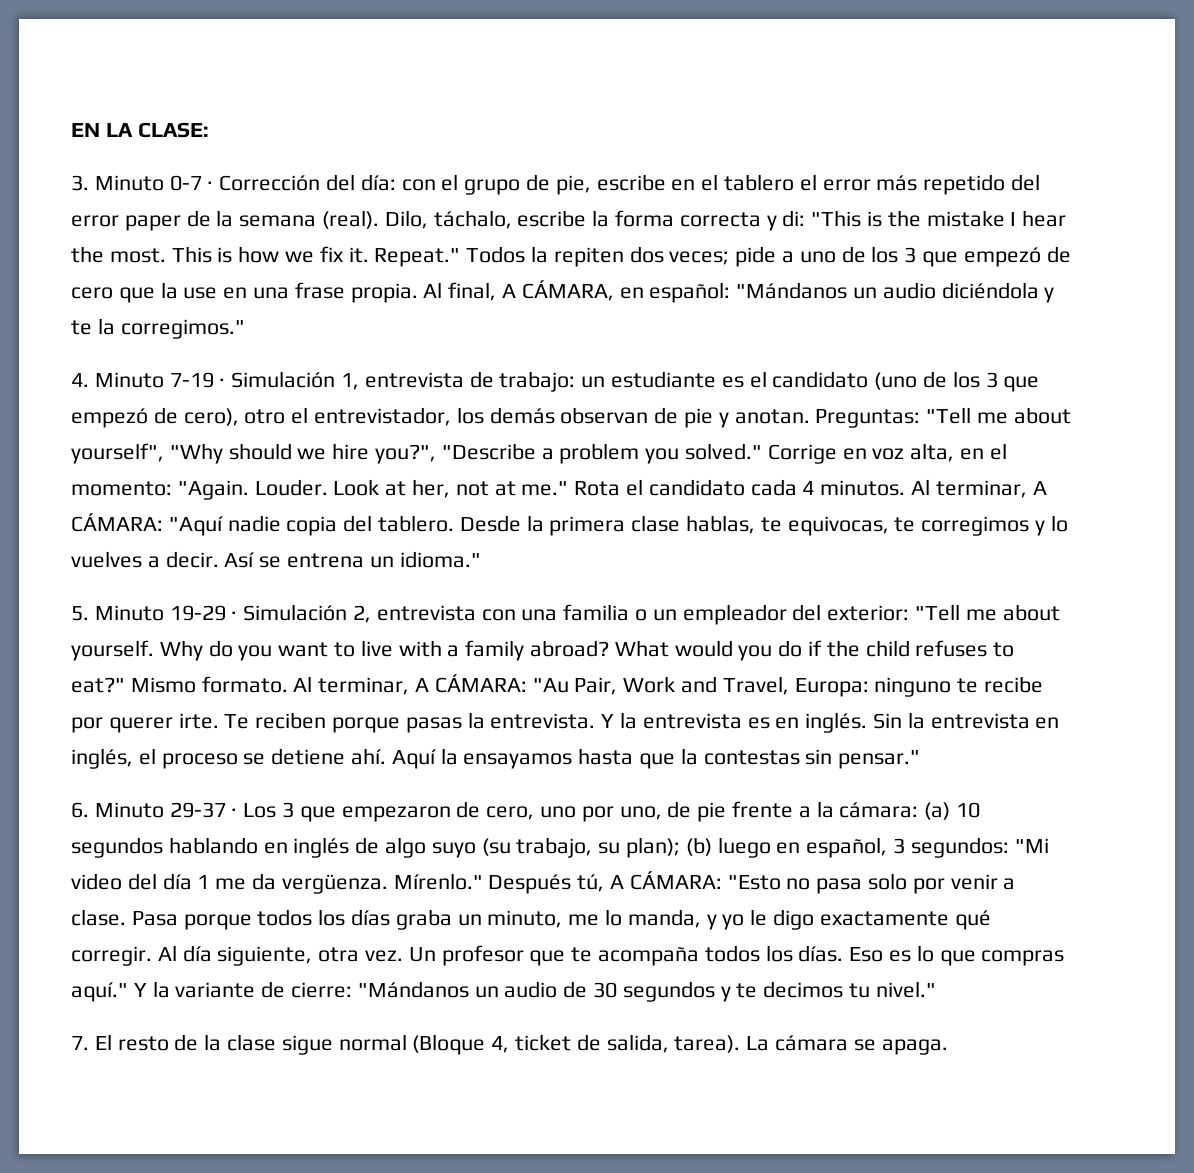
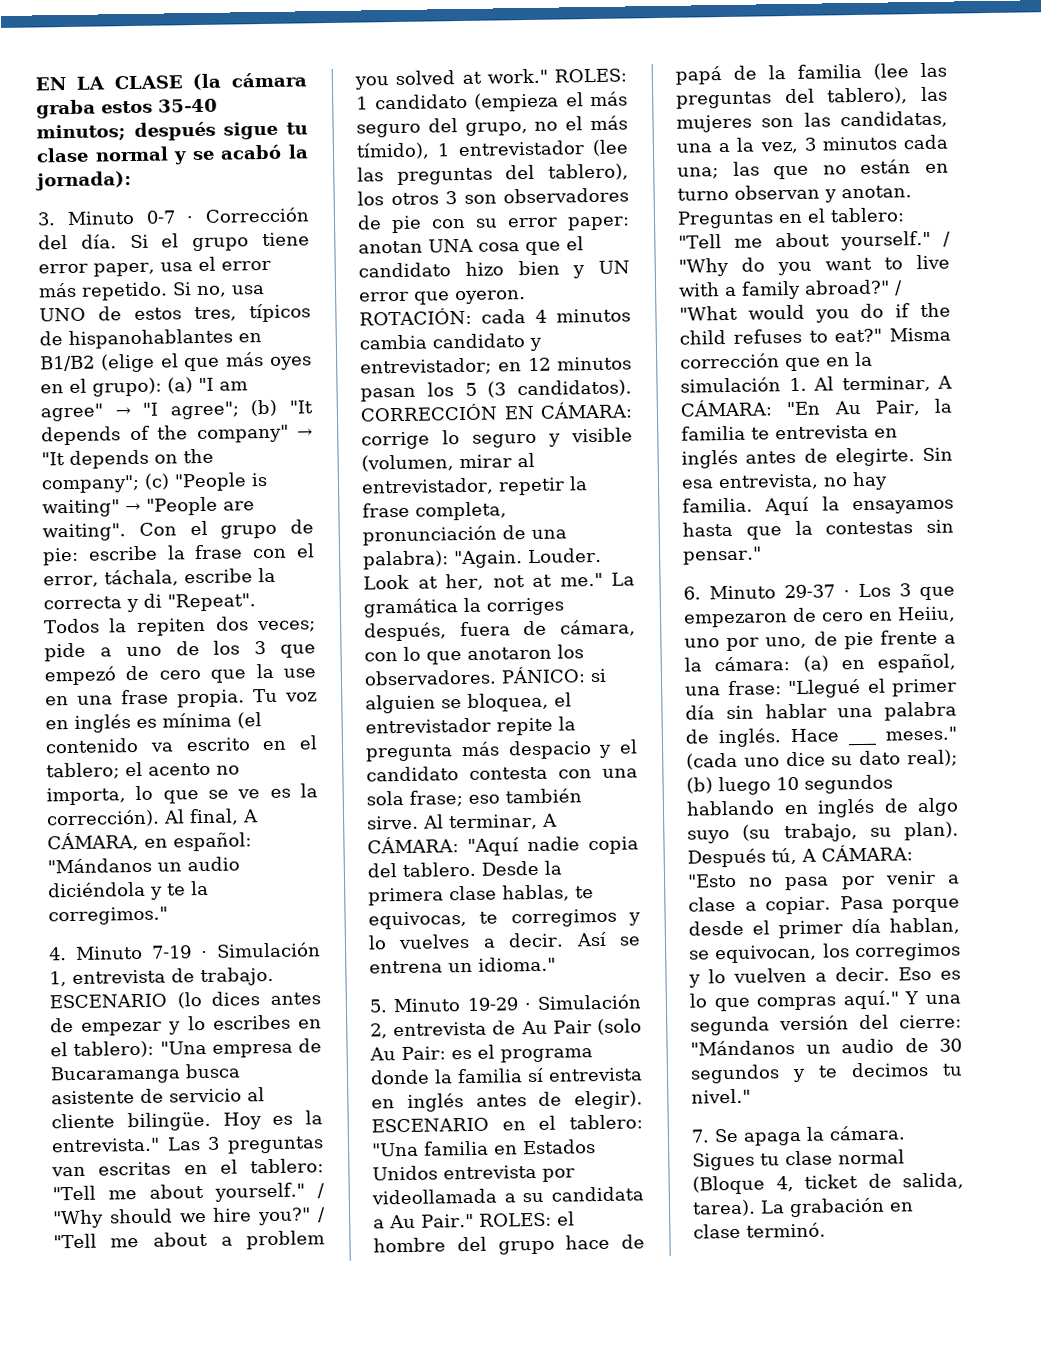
[137,122,209,138] CLASE: -> [113,72,307,91] [36,98,218,119] [36,121,308,142] [36,144,309,165] [35,171,132,191] CLASE (la cámara graba estos 35-40 minutos; después sigue tu clase normal y se acabó la jornada):
[360,174,1041,195] [71,210,1067,231] [71,246,461,267] día: con el grupo de pie, escribe en el tablero el error más repetido del error paper de la semana (real). Dilo, táchalo, escribe la forma correcta y di: "This is the mistake I hear the most. This is how we fix it. Repeat." -> [80,232,310,252] [38,256,271,277] [38,281,265,301] [39,303,311,323] [39,328,262,349] [40,352,312,373] [40,377,248,397] [40,399,313,422] [41,424,313,446] [41,448,214,469] [41,472,268,494] [42,496,255,518] [42,519,314,542] [42,543,315,566] [43,567,276,588] [43,593,256,613] día. Si el grupo tiene error paper, usa el error más repetido. Si no, usa UNO de estos tres, típicos de hispanohablantes en B1/B2 (elige el que más oyes en el grupo): (a) "I am agree" → "I agree"; (b) "It depends of the company" → "It depends on the company"; (c) "People is waiting" → "People are waiting". Con el grupo de pie: escribe la frase con el error, táchala, escribe la correcta y di "Repeat".
(418, 293) none -> [253,688,317,703] [45,712,262,733] [45,735,318,754] [46,761,240,780] [46,783,318,806] [46,809,160,828] Tu voz en inglés es mínima (el contenido va escrito en el tablero; el acento no importa, lo que se ve es la corrección).
[499,371,1040,392] [71,407,1071,428] [71,443,164,464] trabajo: un estudiante es el candidato (uno de los 3 que empezó de cero), otro el entrevistador, los demás observan de pie y anotan. Preguntas: "Tell me about yourself", -> [200,966,274,987] [49,991,321,1009] [50,1014,322,1036] [50,1038,322,1058] [50,1063,240,1085] [51,1087,265,1105] [51,1110,323,1132] [51,1136,324,1154] [51,1158,324,1177] [52,1182,325,1202] trabajo. ESCENARIO (lo dices antes de empezar y lo escribes en el tablero): "Una empresa de Bucaramanga busca asistente de servicio al cliente bilingüe. Hoy es la entrevista." Las 3 preguntas van escritas en el tablero: "Tell me about yourself." /
[375,443,1007,464] [71,481,172,496] you?", "Describe a problem you solved." Corrige en voz alta, en el momento: -> [257,1207,327,1226] [53,1230,325,1250] [354,68,627,90] [356,91,628,112] [356,115,628,138] [356,139,629,160] [357,163,629,185] [357,187,629,206] [357,215,630,234] [358,236,584,256] [358,260,630,279] [359,290,526,305] [359,307,631,326] [359,333,542,351] [360,356,632,376] [360,379,632,402] [360,401,633,422] [361,427,633,450] [361,452,535,472] [361,476,588,496] [362,501,507,521] [362,525,567,546] [363,550,449,570] you?" / "Tell me about a problem you solved at work." ROLES: 1 candidato (empieza el más seguro del grupo, no el más tímido), 1 entrevistador (lee las preguntas del tablero), los otros 3 son observadores de pie con su error paper: anotan UNA cosa que el candidato hizo bien y UN error que oyeron. ROTACIÓN: cada 4 minutos cambia candidato y entrevistador; en 12 minutos pasan los 5 (3 candidatos). CORRECCIÓN EN CÁMARA: corrige lo seguro y visible (volumen, mirar al entrevistador, repetir la frase completa, pronunciación de una palabra):
[574,479,906,496] Rota el candidato cada 4 minutos. -> [611,572,635,586] [363,597,564,618] [364,619,636,642] [364,644,584,665] [364,666,607,686] [365,692,572,714] [365,716,576,736] [365,739,638,762] [366,766,638,782] [366,788,582,807] [367,815,419,830] La gramática la corriges después, fuera de cámara, con lo que anotaron los observadores. PÁNICO: si alguien se bloquea, el entrevistador repite la pregunta más despacio y el candidato contesta con una sola frase; eso también sirve.
[481,604,1060,625] [71,640,203,661] con una familia o un empleador del exterior: "Tell me about yourself. Why -> [492,1018,642,1036] [369,1044,593,1063] [370,1067,643,1085] [371,1090,643,1112] [371,1114,643,1133] [372,1139,596,1157] [372,1164,575,1182] [371,1186,644,1205] [373,1211,575,1229] [373,1234,645,1255] [675,62,947,85] [676,86,948,109] [676,110,948,133] [676,134,948,154] [677,159,949,180] [677,184,912,203] [677,207,905,229] [678,230,951,251] [678,257,729,277] de Au Pair (solo Au Pair: es el programa donde la familia sí entrevista en inglés antes de elegir). ESCENARIO en el tablero: "Una familia en Estados Unidos entrevista por videollamada a su candidata a Au Pair." ROLES: el hombre del grupo hace de papá de la familia (lee las preguntas del tablero), las mujeres son las candidatas, una a la vez, 3 minutos cada una; las que no están en turno observan y anotan. Preguntas en el tablero: "Tell me about yourself." / "Why
[530,640,669,657] abroad? What -> [804,279,903,296] [679,305,738,321] abroad?" / "What
[130,674,1044,697] [71,712,1060,733] [71,748,387,769] Mismo formato. Al terminar, A CÁMARA: "Au Pair, Work and Travel, Europa: ninguno te recibe por querer irte. Te reciben porque pasas la entrevista. Y la entrevista es en inglés. Sin la entrevista en inglés, el proceso se detiene ahí. -> [889,327,951,342] [680,351,873,372] [680,375,953,393] [680,398,952,417] [681,424,898,441] [681,447,953,469] [681,471,888,491] [682,497,753,513] Misma corrección que en la simulación 1. Al terminar, A CÁMARA: "En Au Pair, la familia te entrevista en inglés antes de elegirte. Sin esa entrevista, no hay familia.
[486,806,535,820] cero, -> [821,606,956,623] cero en Heiiu,
(951, 811) none -> [840,653,956,673] [685,678,957,699] [685,701,957,721] [685,726,957,748] [686,749,958,770] [686,776,771,796] en español, una frase: "Llegué el primer día sin hablar una palabra de inglés. Hace ___ meses." (cada uno dice su dato real); (b) luego
[626,837,1049,858] [71,873,483,894] plan); (b) luego en español, 3 segundos: "Mi video del día 1 me da vergüenza. Mírenlo." -> [904,821,959,841] plan).
[868,873,908,890] solo -> (830, 883) none
[71,909,991,930] [71,945,844,966] clase. Pasa porque todos los días graba un minuto, me lo manda, y yo le digo exactamente qué corregir. Al día siguiente, otra vez. Un profesor que te acompaña todos los días. -> [688,895,960,915] [688,917,960,939] [689,942,961,964] [688,966,891,988] clase a copiar. Pasa porque desde el primer día hablan, se equivocan, los corregimos y lo vuelven a decir.
[152,981,286,998] la variante de -> [925,994,961,1005] [690,1014,889,1036] una segunda versión del
[94,1034,333,1055] El resto de la clase sigue -> [714,1125,906,1146] [692,1150,833,1171] Se apaga la cámara. Sigues tu clase
[775,1035,948,1055] cámara se apaga. -> [789,1197,914,1218] [693,1222,826,1239] grabación en clase terminó.

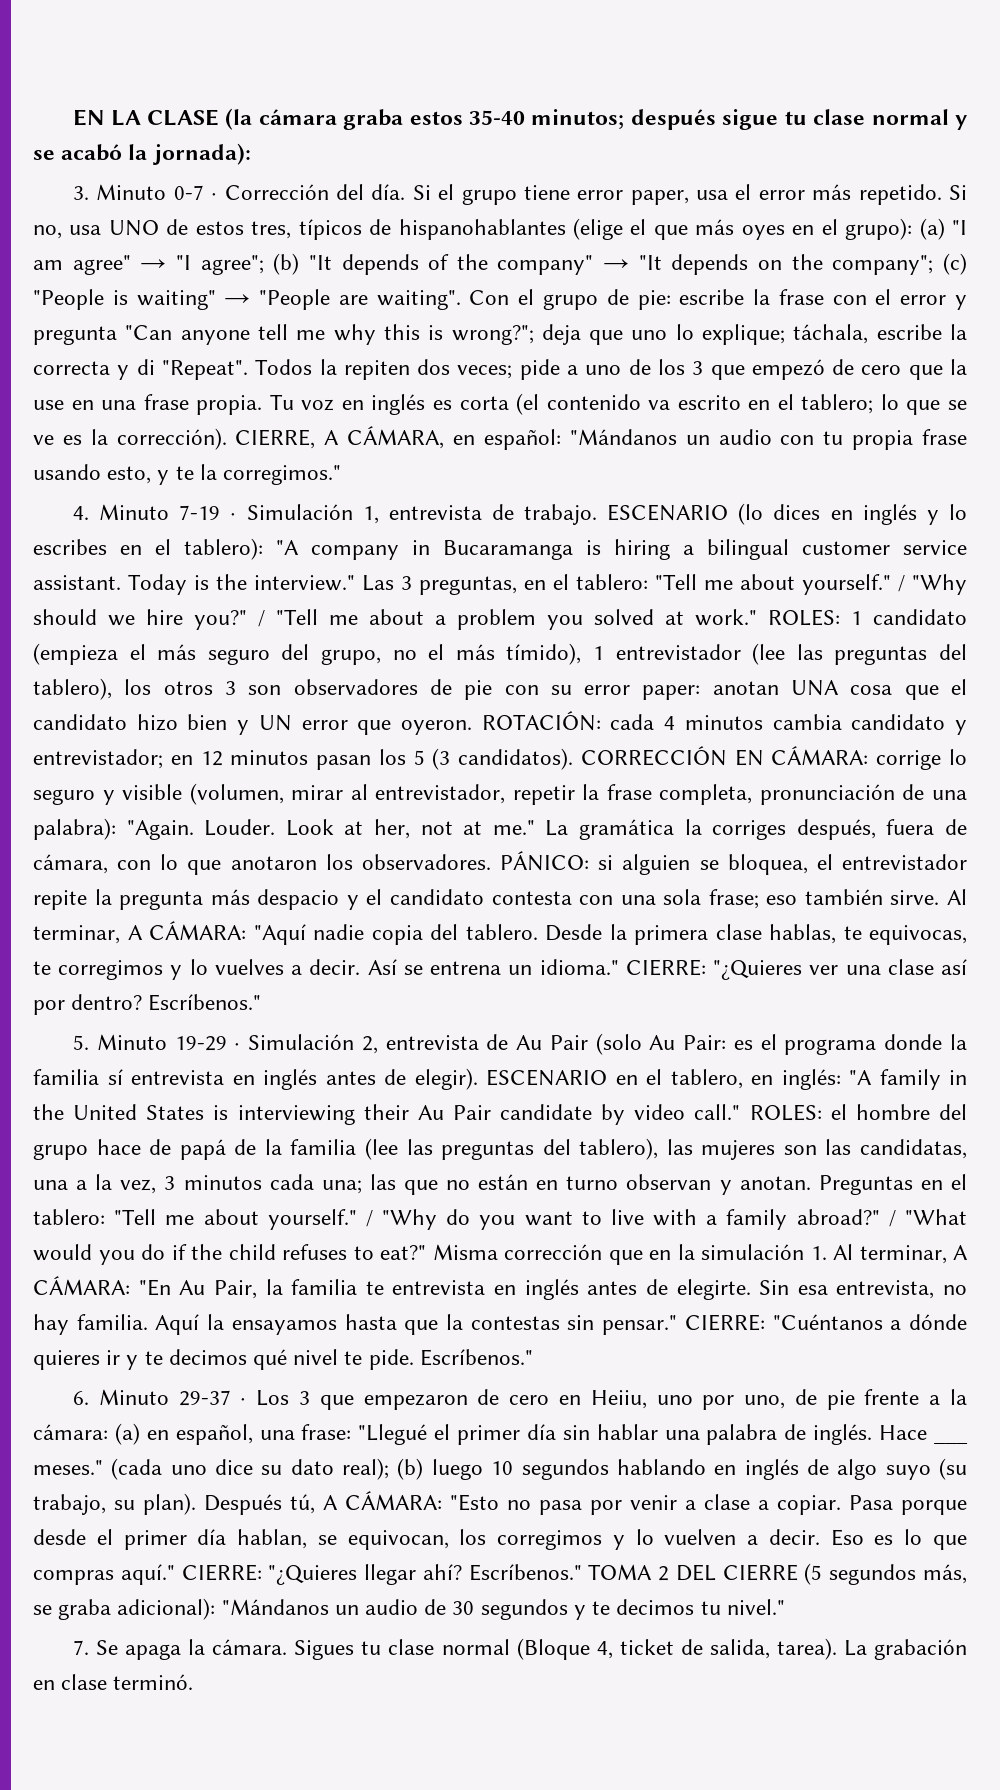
[238,333,262,343] [40,355,95,372] en B1/B2 -> (566, 229) none
[43,575,99,588] error, -> [900,295,968,310] [33,324,786,345] error y pregunta "Can anyone tell me why this is wrong?"; deja que uno lo explique;
[162,712,232,728] mínima -> [459,396,509,410] corta
[125,761,240,777] [46,787,126,806] el acento no importa, -> (874, 404) none
[163,808,239,826] Al final, -> [235,429,316,449] CIERRE,
[48,881,146,898] diciéndola -> [780,429,968,450] [33,464,152,484] con tu propia frase usando esto,
[270,992,321,1005] [50,1017,163,1036] antes de empezar -> [830,504,917,525] en inglés
[159,1038,322,1058] [50,1063,240,1085] [51,1087,265,1105] [51,1110,323,1132] [51,1136,324,1154] [51,1161,172,1177] "Una empresa de Bucaramanga busca asistente de servicio al cliente bilingüe. Hoy es la entrevista." Las 3 preguntas van escritas -> [276,539,967,560] [33,574,517,595] "A company in Bucaramanga is hiring a bilingual customer service assistant. Today is the interview." Las 3 preguntas,
(556, 964) none -> [625,959,968,980] [33,994,262,1015] CIERRE: "¿Quieres ver una clase así por dentro? Escríbenos."
[569,1114,643,1130] [372,1139,596,1157] [372,1164,575,1182] [371,1186,644,1205] [373,1213,474,1229] tablero: "Una familia en Estados Unidos entrevista por videollamada a su candidata a Au Pair." -> [670,1069,967,1090] [33,1104,741,1125] tablero, en inglés: "A family in the United States is interviewing their Au Pair candidate by video call."
(762, 555) none -> [684,1314,967,1331] [33,1349,533,1370] CIERRE: "Cuéntanos a dónde quieres ir y te decimos qué nivel te pide. Escríbenos."
[904,991,961,1005] [690,1014,962,1036] Y una segunda versión del cierre: -> [181,1563,967,1585] [33,1598,216,1620] CIERRE: "¿Quieres llegar ahí? Escríbenos." TOMA 2 DEL CIERRE (5 segundos más, se graba adicional):

